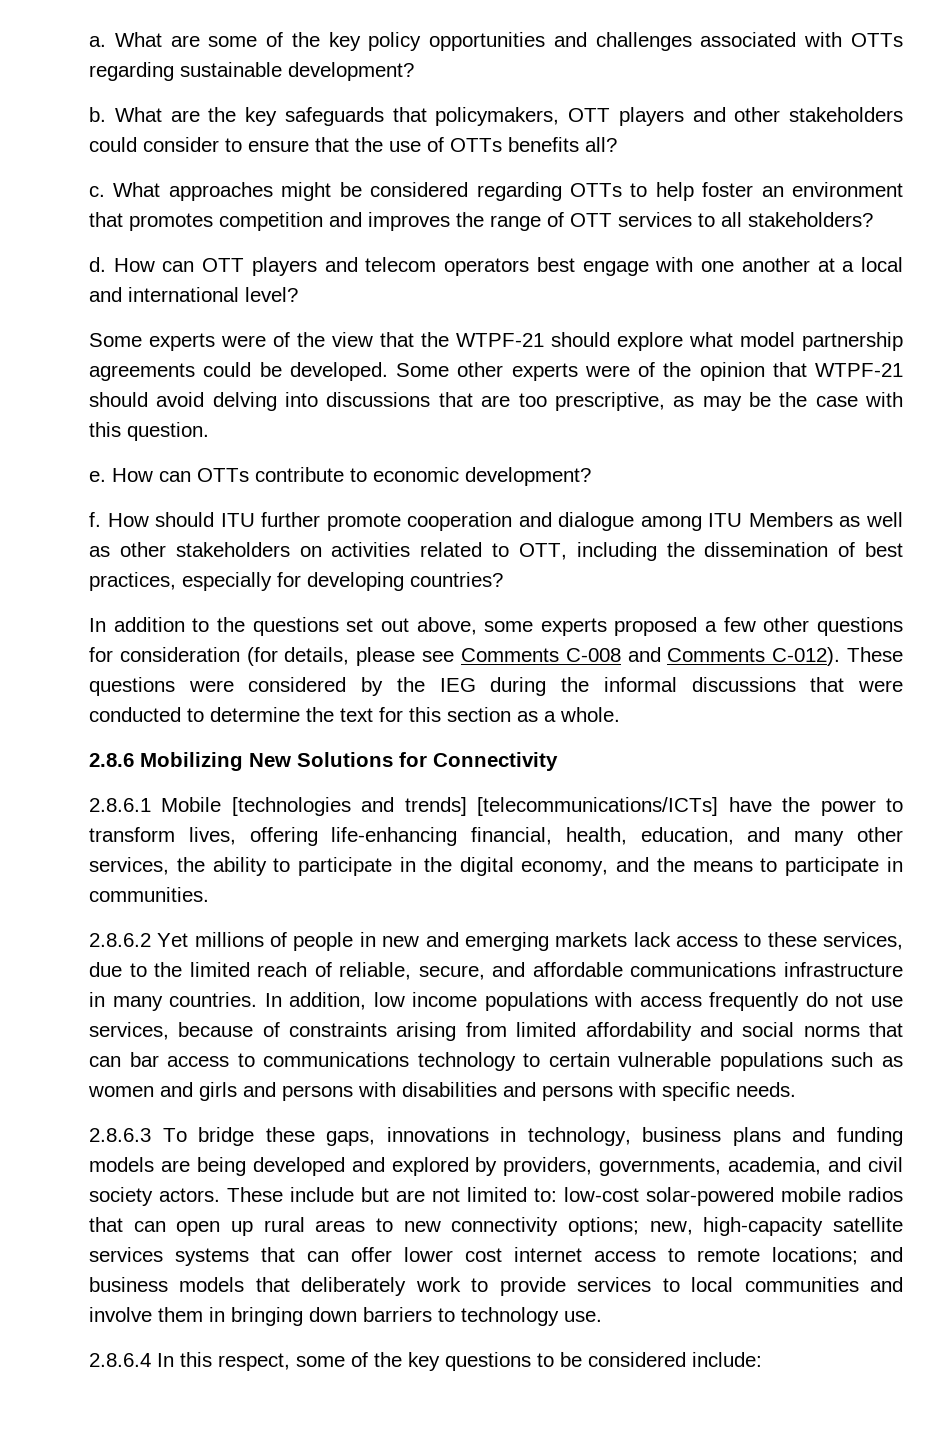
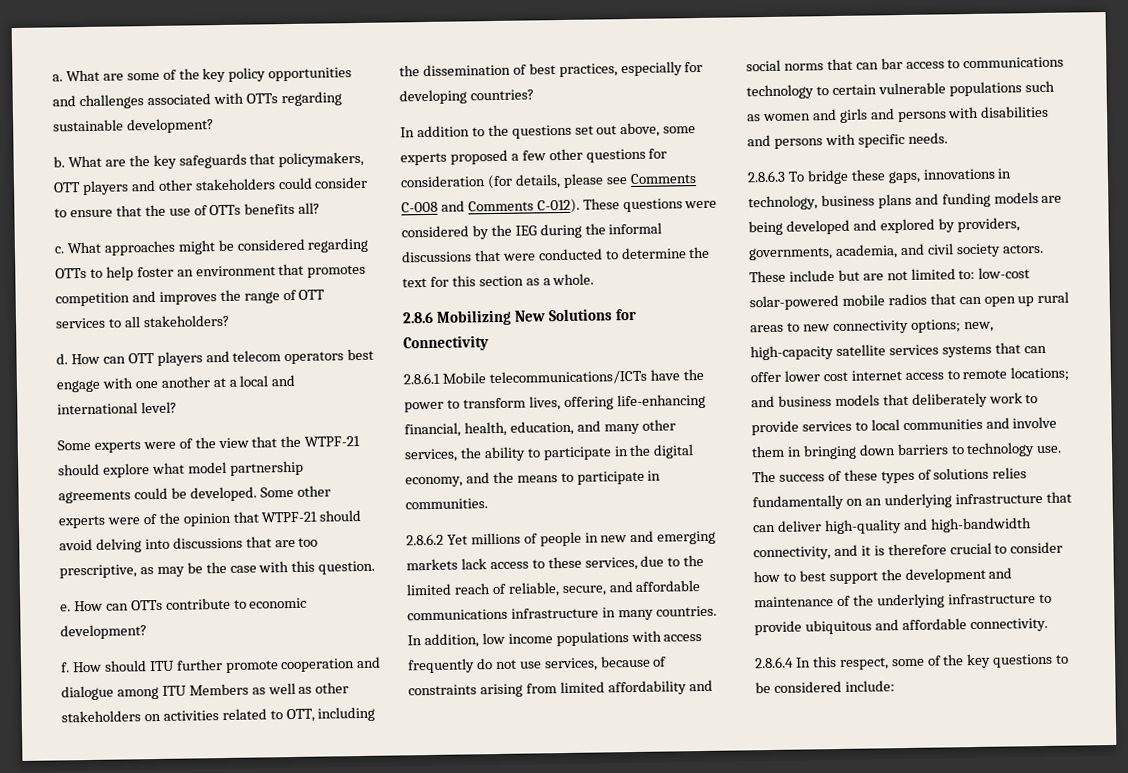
[231,797,719,816] [technologies and trends] [telecommunications/ICTs] -> [488,369,647,386] telecommunications/ICTs
(602, 1316) none -> [752,467,1028,484] [752,491,1072,511] [753,517,1032,535] [753,541,1064,561] [753,567,1013,585] [754,593,1052,609] [754,617,1048,636] The success of these types of solutions relies fundamentally on an underlying infrastructure that can deliver high-quality and high-bandwidth connectivity, and it is therefore crucial to consider how to best support the development and maintenance of the underlying infrastructure to provide ubiquitous and affordable connectivity.

